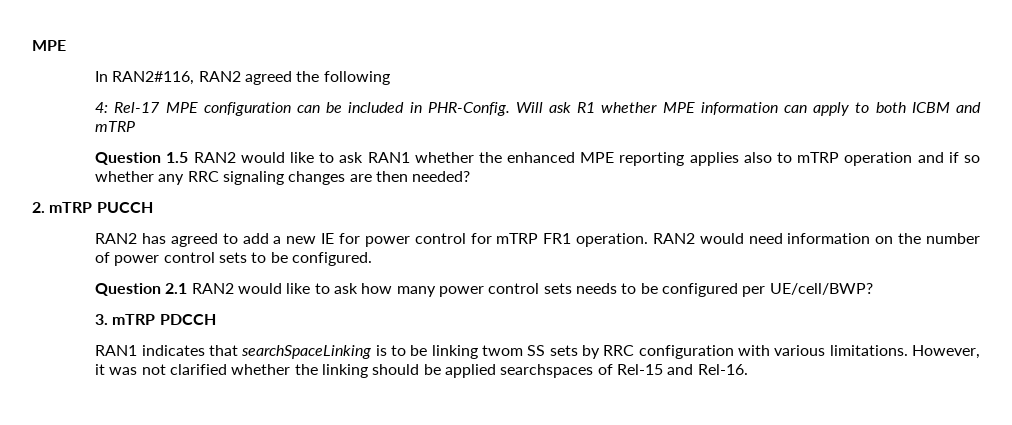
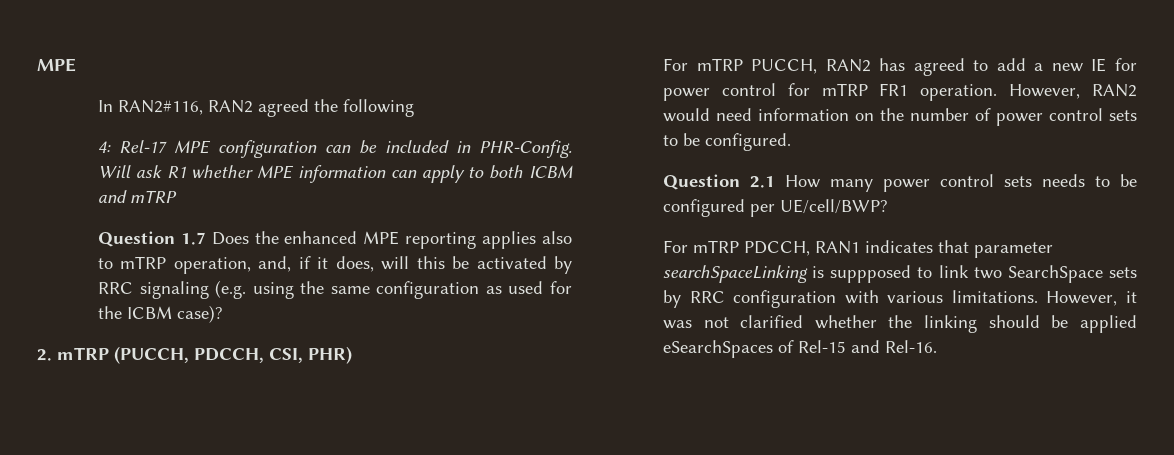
[166,152,474,163] 1.5 RAN2 would like to ask RAN1 whether -> [180,232,249,245] 1.7 Does
[844,152,981,166] [95,171,471,185] [32,202,153,213] operation and if so whether any RRC signaling changes are then needed? // 2. mTRP PUCCH // -> [173,256,573,274] [97,280,572,299] [97,305,223,323] [37,346,352,364] [662,58,818,74] operation, and, if it does, will this be activated by RRC signaling (e.g. using the same configuration as used for the ICBM case)? // 2. mTRP (PUCCH, PDCCH, CSI, PHR) // For mTRP PUCCH,
(649, 240) none -> [1009,84,1081,99] However,
[191,283,393,294] RAN2 would like to ask how -> [784,175,820,188] How
[95,314,216,325] 3. mTRP PDCCH // -> [662,240,810,256] For mTRP PDCCH,
(238, 350) none -> [973,242,1053,258] parameter
[390,345,546,359] to be linking twom SS -> [830,265,1103,283] suppposed to link two SearchSpace
[500,364,594,378] searchspaces -> [662,340,773,358] eSearchSpaces

